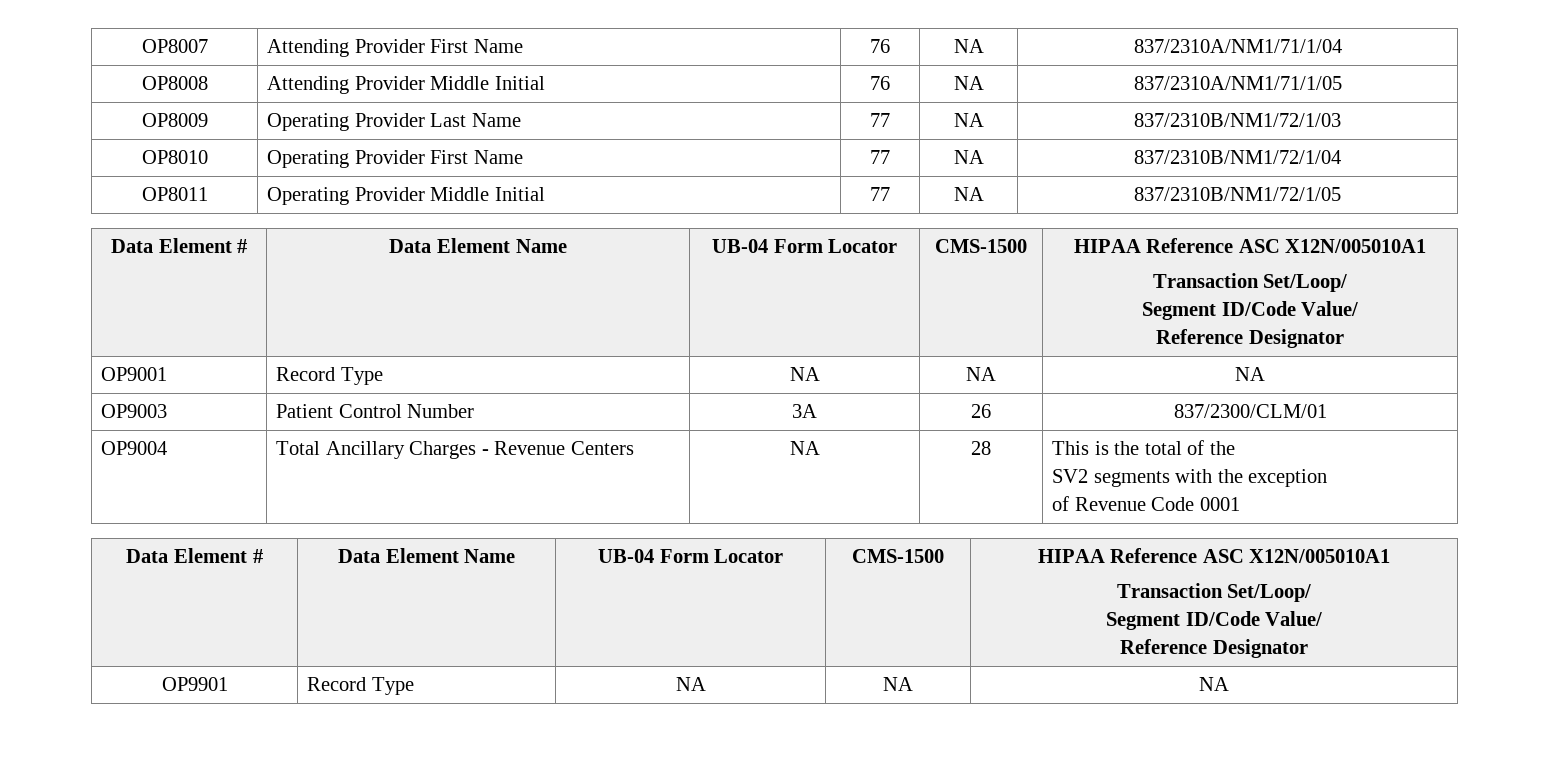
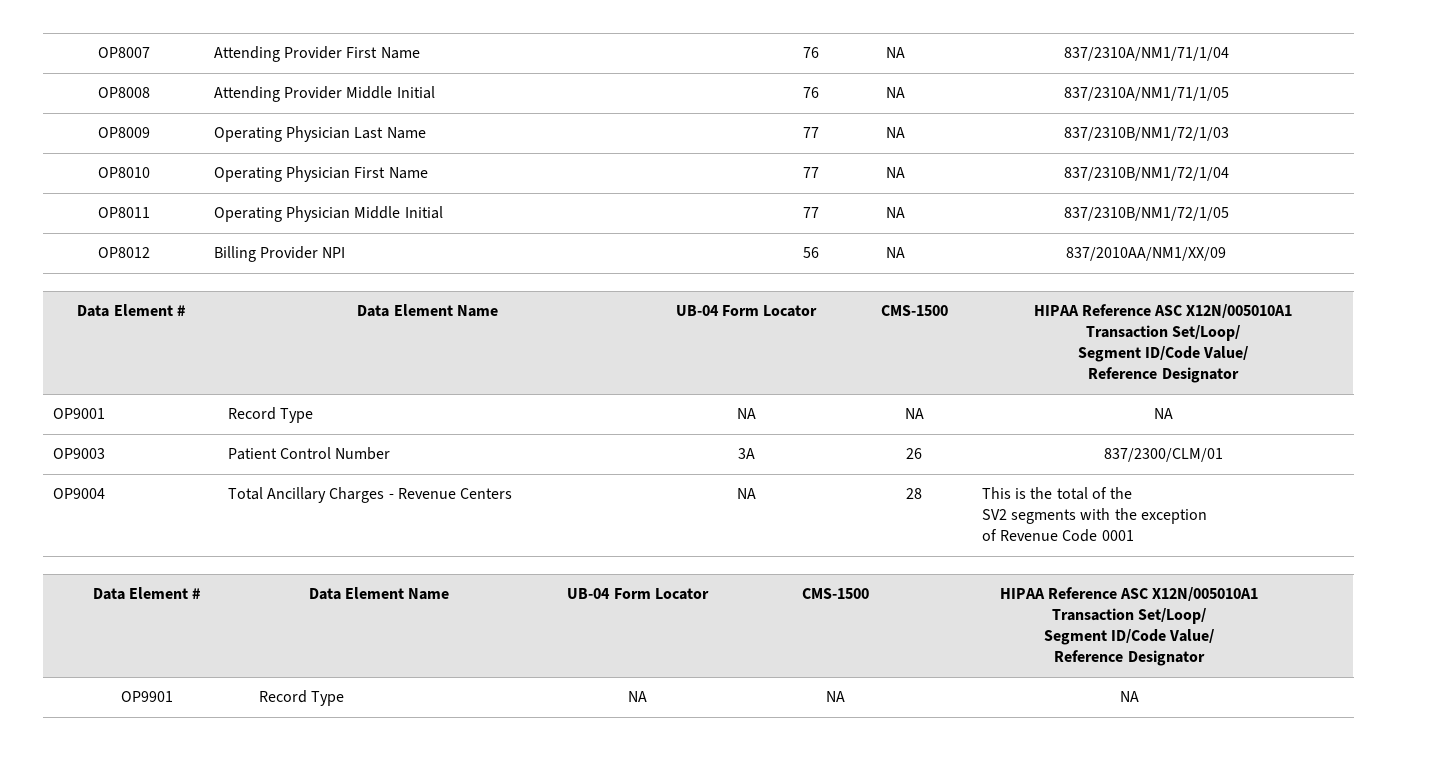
[354,113,425,127] Provider -> [285,126,350,142] Physician
[354,150,425,164] Provider -> [285,166,350,182] Physician
[354,187,425,201] Provider -> [285,206,350,222] Physician
(1341, 194) none -> [98,247,150,258] [213,246,346,262] [803,247,819,258] [885,247,905,258] [1066,247,1226,261] // OP8012 | Billing Provider NPI | 56 | NA | 837/2010AA/NM1/XX/09

